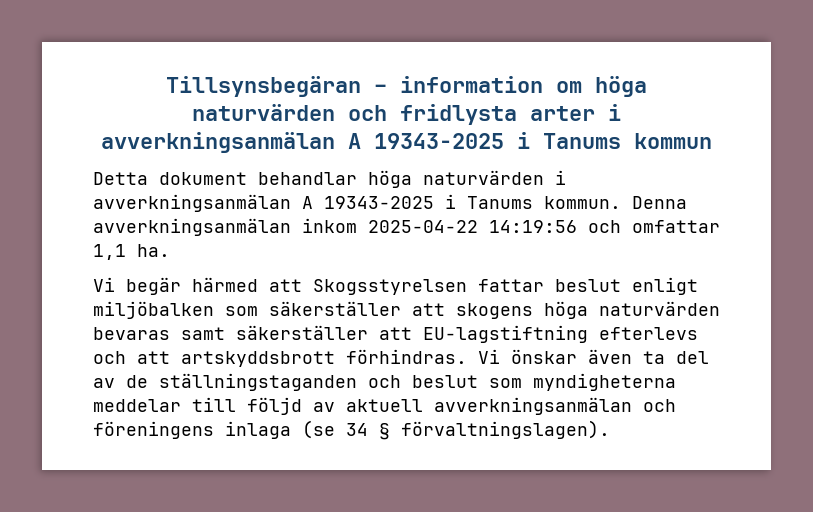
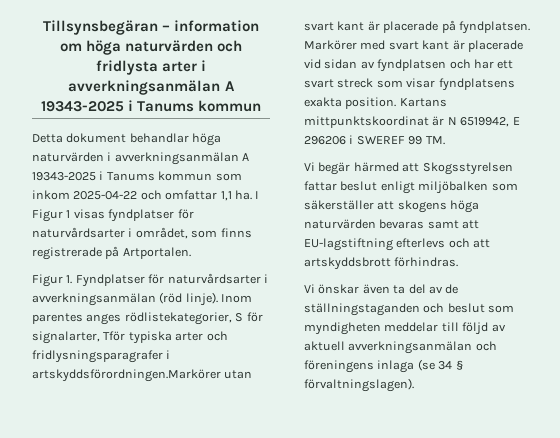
[544,196,687,209] [93,218,291,236] kommun. Denna avverkningsanmälan -> [158,171,242,181] kommun som
[489,220,577,233] 14:19:56 -> (138, 195) none
(170, 250) none -> [255,191,260,199] [32,209,194,222] [32,227,252,239] [32,246,191,260] [32,273,268,287] [32,292,253,306] [32,312,263,325] [32,331,228,344] [32,350,171,363] [32,369,253,382] [304,20,530,34] [304,40,523,52] [304,59,514,72] [304,78,515,91] [304,97,447,109] [304,116,520,128] [304,135,445,145] I Figur 1 visas fyndplatser för naturvårdsarter i området, som finns registrerade på Artportalen. // Figur 1. Fyndplatser för naturvårdsarter i avverkningsanmälan (röd linje). Inom parentes anges rödlistekategorier, S för signalarter, Tför typiska arter och fridlysningsparagrafer i artskyddsförordningen.Markörer utan svart kant är placerade på fyndplatsen. Markörer med svart kant är placerade vid sidan av fyndplatsen och har ett svart streck som visar fyndplatsens exakta position. Kartans mittpunktskoordinat är N 6519942, E 296206 i SWEREF 99 TM.
[236,325,368,340] säkerställer -> (459, 224) none
(467, 356) none -> (459, 262) //
[533,373,676,391] myndigheterna -> [304,322,381,335] myndigheten

